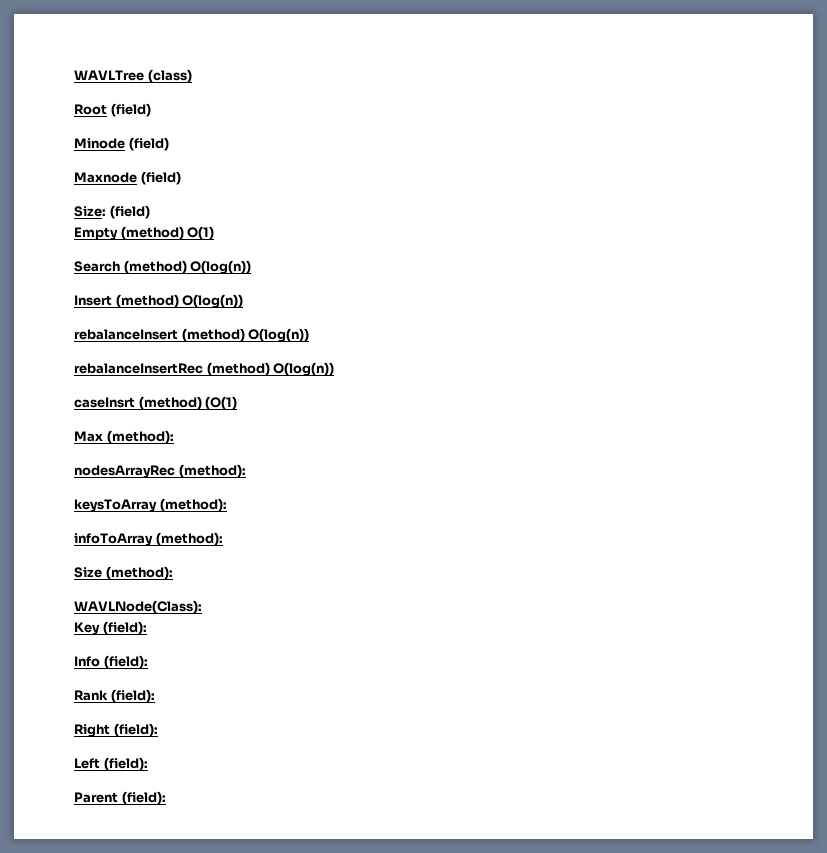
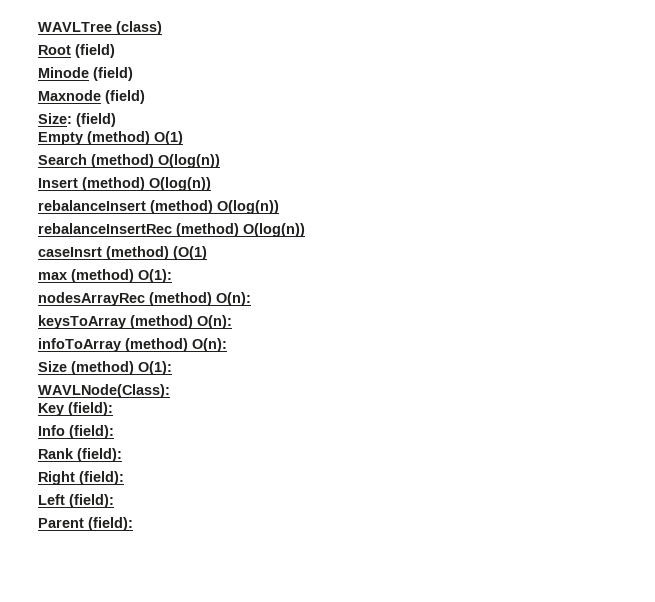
[74,430,174,444] Max (method): -> [38,269,172,283] max (method) O(1):
[178,464,246,478] (method): -> [149,292,251,306] (method) O(n):
[159,498,227,512] (method): -> [130,315,232,329] (method) O(n):
[155,532,223,546] (method): -> [125,338,227,352] (method) O(n):
[105,566,173,580] (method): -> [71,361,172,375] (method) O(1):

